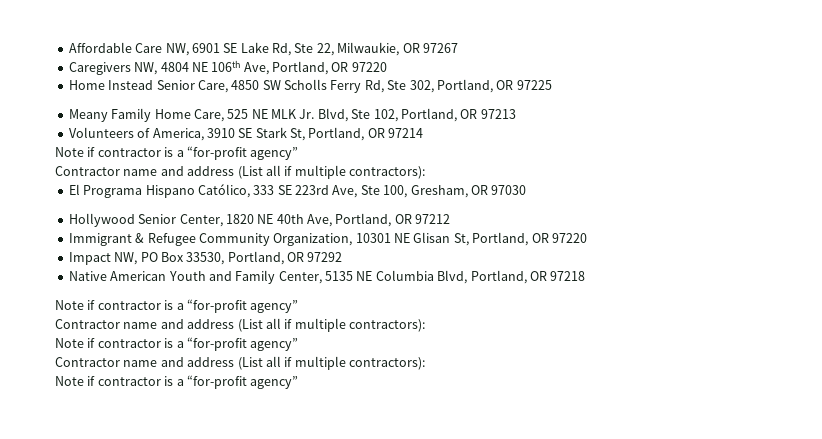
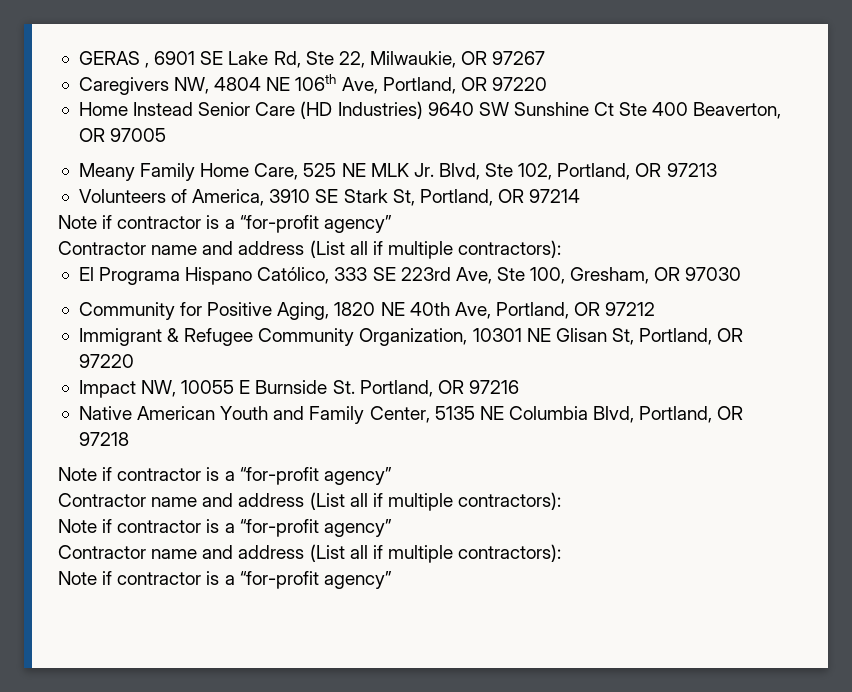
[68,42,189,56] Affordable Care NW, -> [78,51,150,68] GERAS ,
[197,79,552,93] Care, 4850 SW Scholls Ferry Rd, Ste 302, Portland, OR 97225 -> [255,101,782,119] [78,128,167,142] Care (HD Industries) 9640 SW Sunshine Ct Ste 400 Beaverton, OR 97005
[68,213,223,227] Hollywood Senior Center, -> [78,302,330,320] Community for Positive Aging,
[140,251,343,265] PO Box 33530, Portland, OR 97292 -> [181,380,519,397] 10055 E Burnside St. Portland, OR 97216

